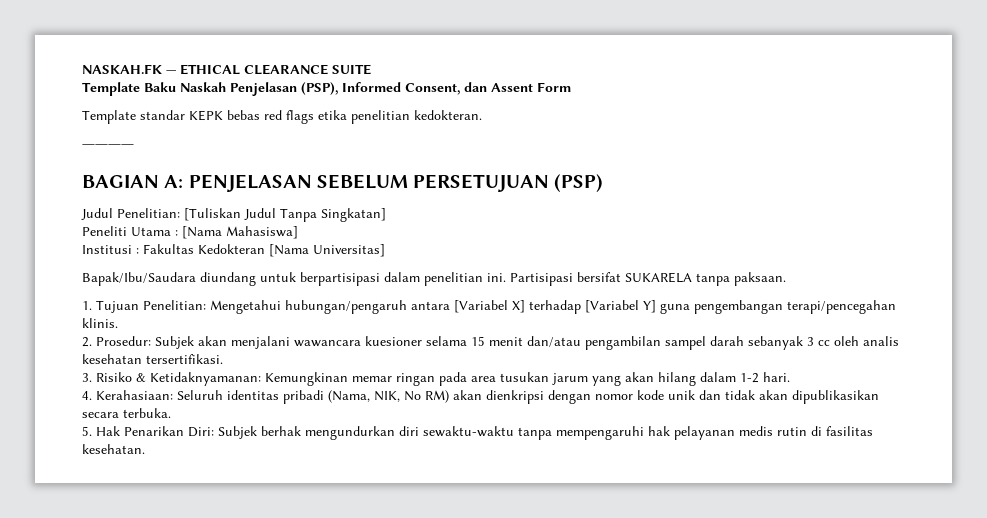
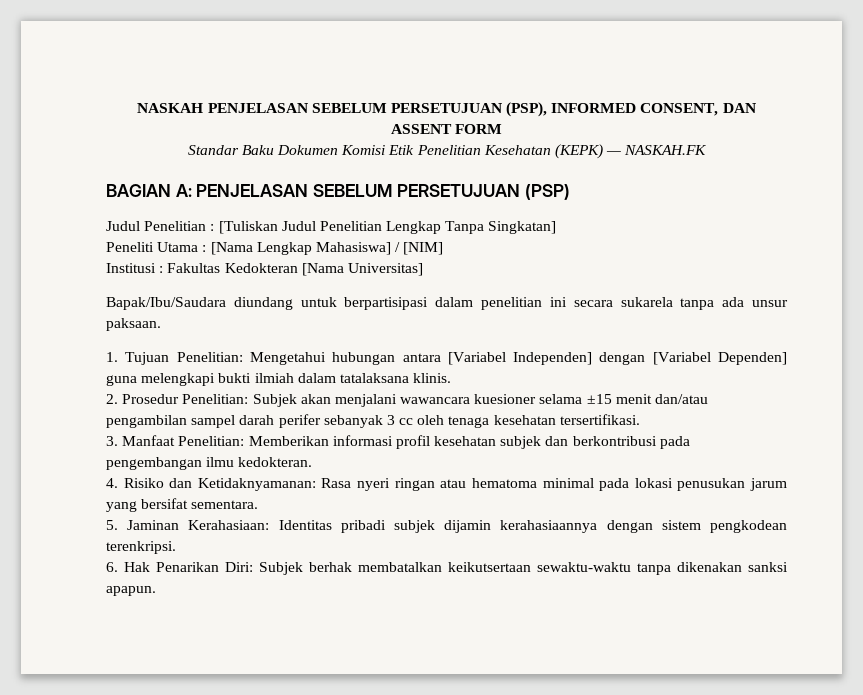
[82,64,371,75] [82,82,571,96] [82,110,482,124] [82,144,134,148] NASKAH.FK — ETHICAL CLEARANCE SUITE // Template Baku Naskah Penjelasan (PSP), Informed Consent, dan Assent Form // Template standar KEPK bebas red flags etika penelitian kedokteran. // ―――― -> [137,102,756,117] [390,124,503,134] [187,144,707,159] NASKAH PENJELASAN SEBELUM PERSETUJUAN (PSP), INFORMED CONSENT, DAN ASSENT FORM // Standar Baku Dokumen Komisi Etik Penelitian Kesehatan (KEPK) — NASKAH.FK
[117,208,276,221] Penelitian: [Tuliskan Judul -> [144,221,442,234] Penelitian : [Tuliskan Judul Penelitian Lengkap
(222, 232) none -> [256,242,312,255] Lengkap
(298, 232) none -> [395,242,444,255] / [NIM]
[487,272,730,286] ini. Partisipasi bersifat SUKARELA tanpa -> [549,297,788,310] ini secara sukarela tanpa ada unsur
[285,300,407,314] hubungan/pengaruh -> [332,352,396,365] hubungan
[512,300,896,314] X] terhadap [Variabel Y] guna pengembangan terapi/pencegahan -> [513,352,787,365] [106,373,409,386] Independen] dengan [Variabel Dependen] guna melengkapi bukti ilmiah dalam tatalaksana
[96,336,151,346] Prosedur: -> [122,394,249,404] Prosedur Penelitian:
[471,336,485,346] 15 -> [586,394,612,404] ±15
(744, 341) none -> [278,414,321,428] perifer
[863,336,899,346] analis -> [448,416,490,428] tenaga
[96,372,790,386] [82,390,879,404] [82,408,171,418] [82,426,92,436] Risiko & Ketidaknyamanan: Kemungkinan memar ringan pada area tusukan jarum yang akan hilang dalam 1-2 hari. // 4. Kerahasiaan: Seluruh identitas pribadi (Nama, NIK, No RM) akan dienkripsi dengan nomor kode unik dan tidak akan dipublikasikan secara terbuka. // 5. -> [122,435,690,449] [106,457,313,470] [106,478,788,491] [106,498,259,512] [106,520,787,533] [106,541,176,554] [106,562,118,572] Manfaat Penelitian: Memberikan informasi profil kesehatan subjek dan berkontribusi pada pengembangan ilmu kedokteran. // 4. Risiko dan Ketidaknyamanan: Rasa nyeri ringan atau hematoma minimal pada lokasi penusukan jarum yang bersifat sementara. // 5. Jaminan Kerahasiaan: Identitas pribadi subjek dijamin kerahasiaannya dengan sistem pengkodean terenkripsi. // 6.
[305,426,873,440] [82,444,145,454] mengundurkan diri sewaktu-waktu tanpa mempengaruhi hak pelayanan medis rutin di fasilitas kesehatan. -> [358,562,788,575] [106,586,156,596] membatalkan keikutsertaan sewaktu-waktu tanpa dikenakan sanksi apapun.

